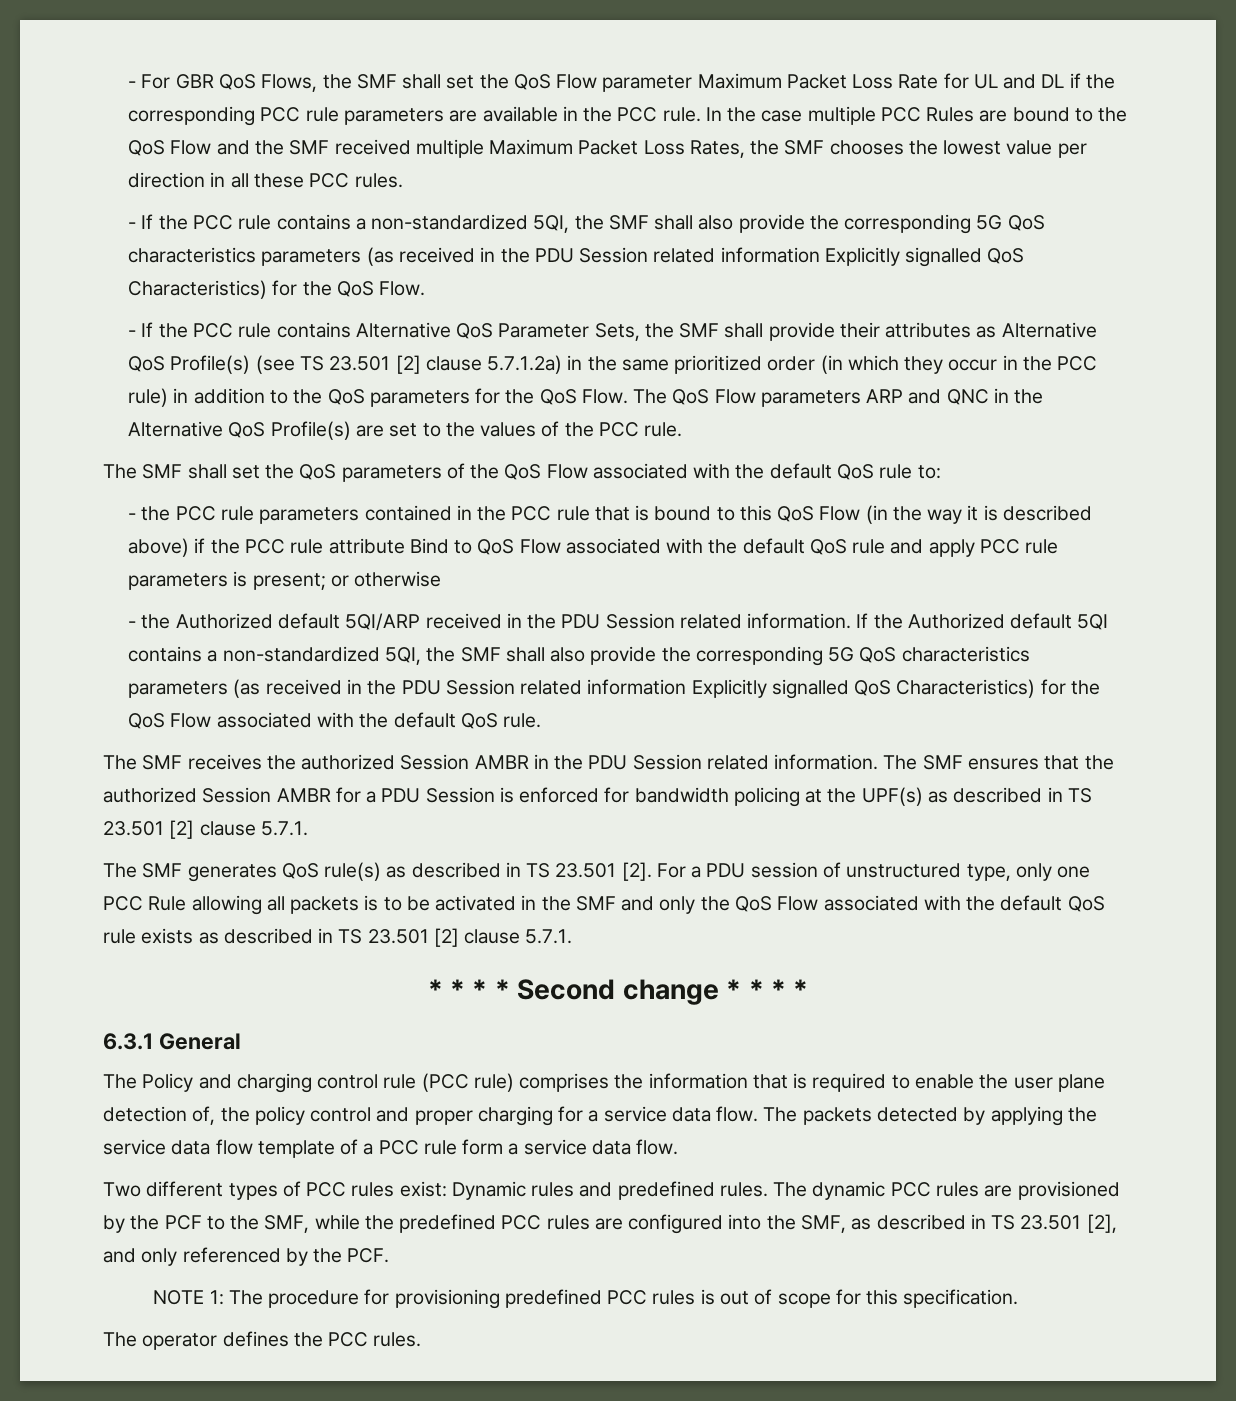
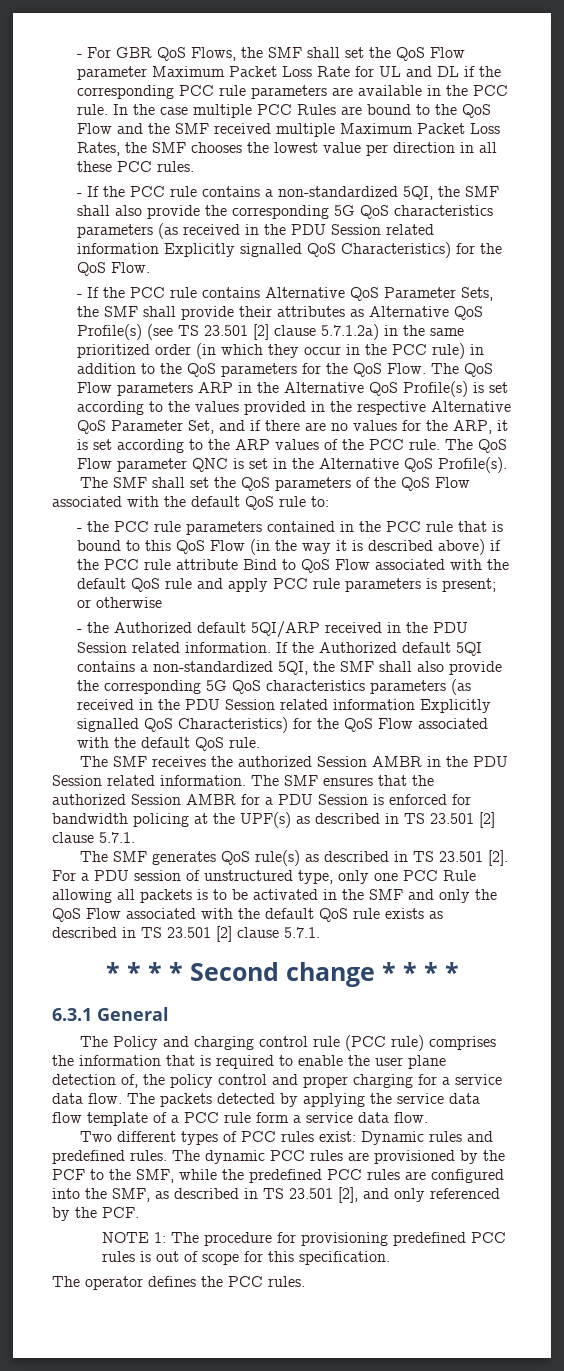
[908,389,989,405] and QNC -> (234, 387) none
[355,421,683,437] are set to the values of the PCC rule. -> [473,382,509,393] [77,401,512,415] [77,420,509,434] [77,439,508,453] [77,457,508,473] is set according to the values provided in the respective Alternative QoS Parameter Set, and if there are no values for the ARP, it is set according to the ARP values of the PCC rule. The QoS Flow parameter QNC is set in the Alternative QoS Profile(s).

